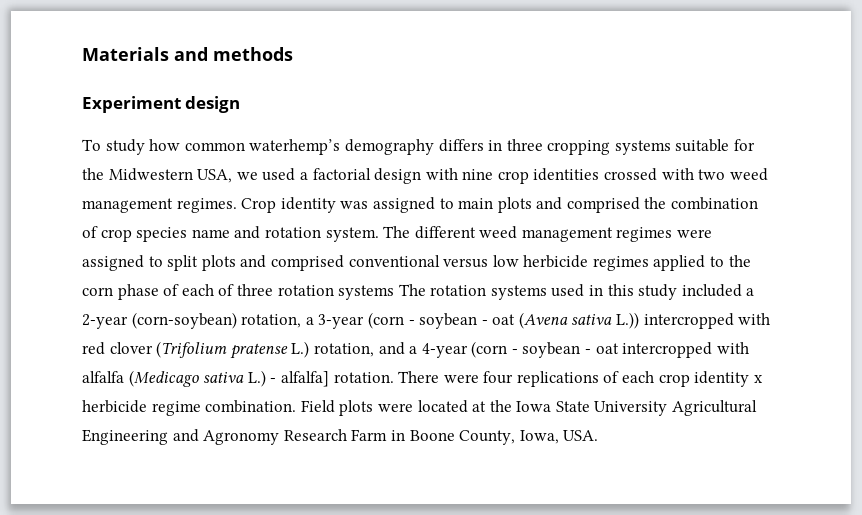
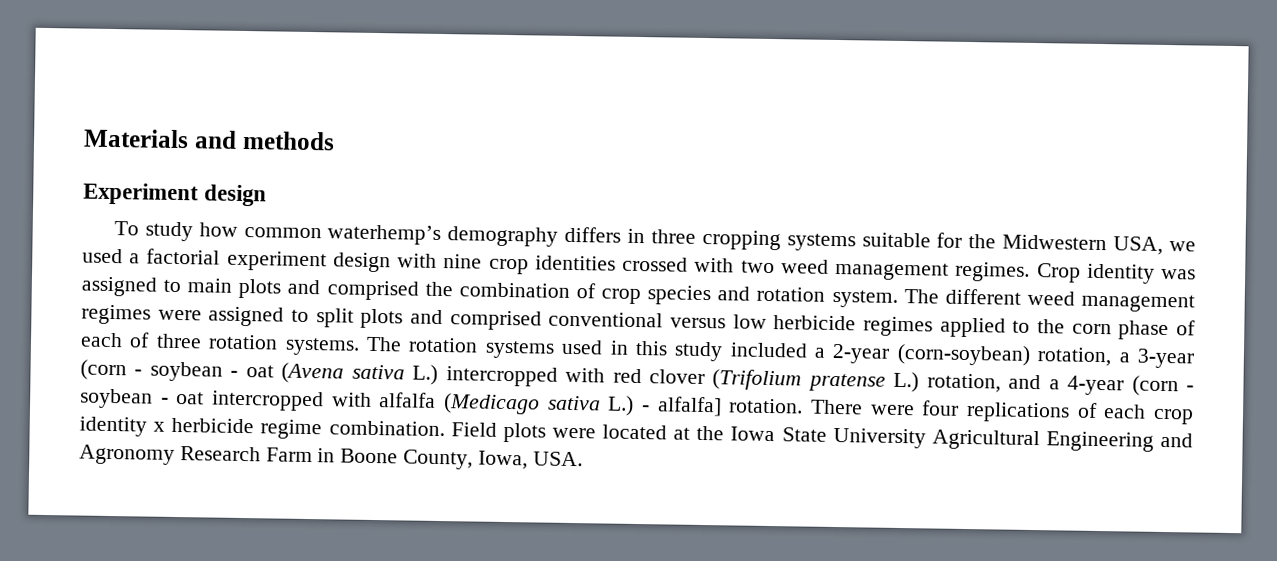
(371, 174) none -> [226,250,327,272] experiment
[191,229,230,238] name -> (712, 295) none
[338,285,395,300] systems -> [284,337,360,356] systems.
[616,312,640,329] L.)) -> [412,364,439,385] L.)

